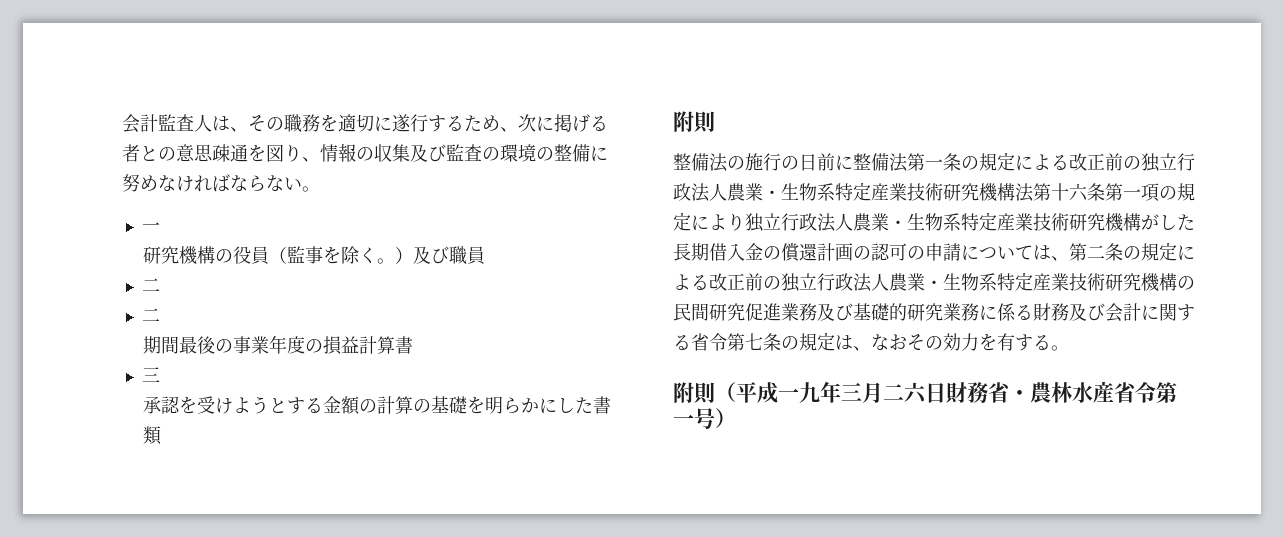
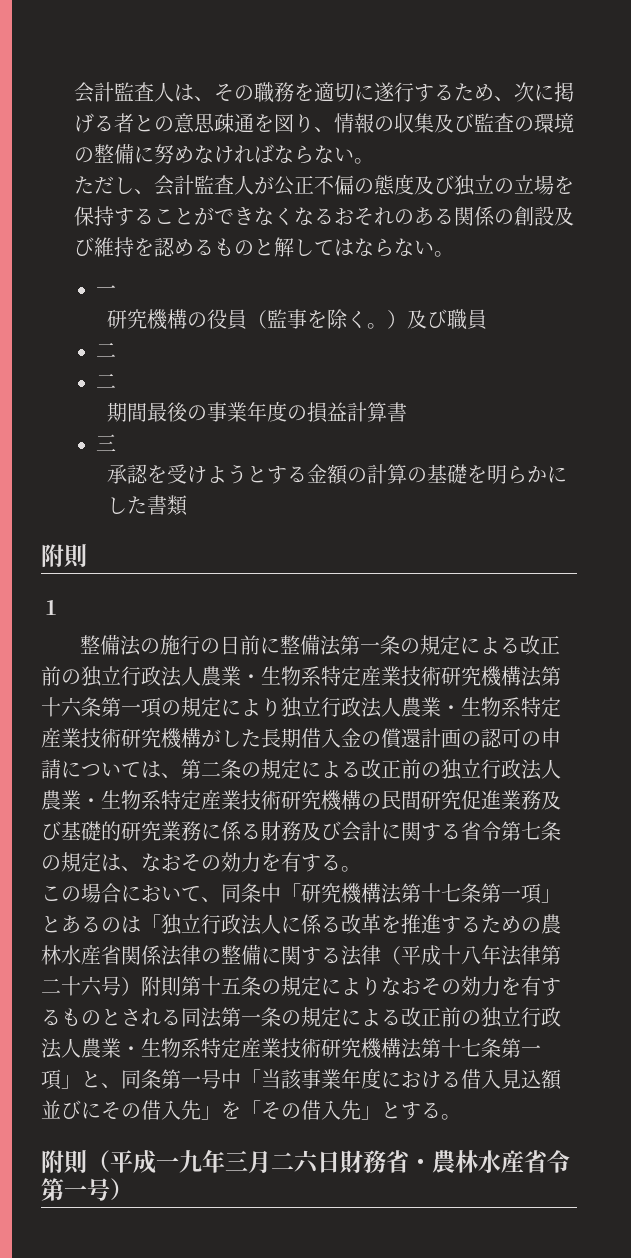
(321, 189) none -> [73,174,574,196] [73,206,574,226] [73,237,454,257] // ただし、会計監査人が公正不偏の態度及び独立の立場を保持することができなくなるおそれのある関係の創設及び維持を認めるものと解してはならない。
(715, 122) none -> [41,600,61,615] // １
(1069, 348) none -> [41,883,561,904] [41,914,561,935] [41,945,561,966] [41,976,561,997] [41,1007,561,1028] [41,1038,541,1059] [41,1068,562,1090] [41,1100,461,1120] // この場合において、同条中「研究機構法第十七条第一項」とあるのは「独立行政法人に係る改革を推進するための農林水産省関係法律の整備に関する法律（平成十八年法律第二十六号）附則第十五条の規定によりなおその効力を有するものとされる同法第一条の規定による改正前の独立行政法人農業・生物系特定産業技術研究機構法第十七条第一項」と、同条第一号中「当該事業年度における借入見込額並びにその借入先」を「その借入先」とする。

